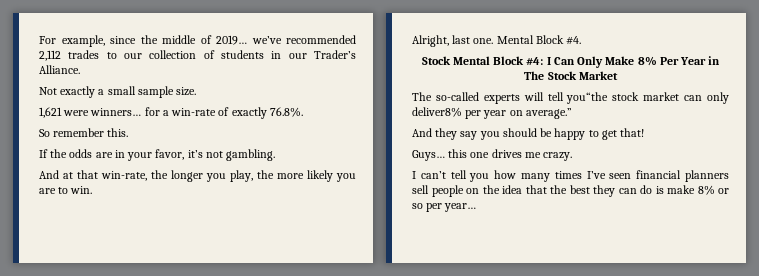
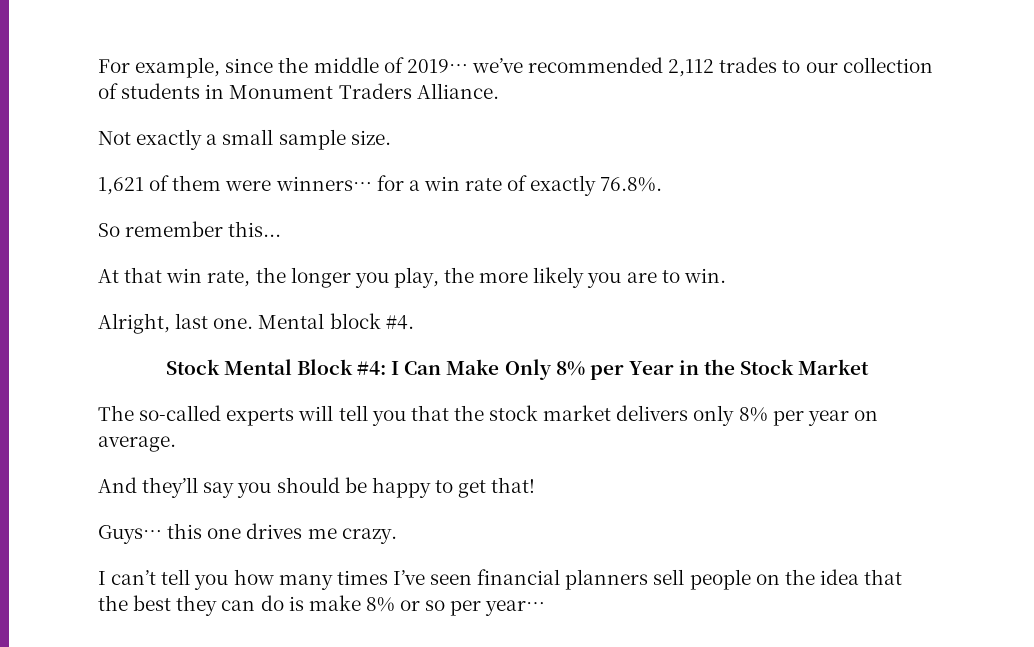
[288,50,356,59] our Trader’s -> [229,83,412,99] Monument Traders
(62, 112) none -> [149,175,222,191] of them
[171,108,217,116] win-rate -> [423,176,503,191] win rate
[107,128,129,137] [39,149,276,161] [39,170,147,181] this. // If the odds are in your favor, it’s not gambling. // And at that win-rate, -> [228,221,282,237] [98,267,251,287] this... // At that win rate,
[535,35,564,44] Block -> [329,313,381,329] block
[577,56,679,68] Only Make 8% Per -> [446,359,624,380] Make Only 8% per
[524,71,545,80] The -> [704,359,736,375] the
[566,92,729,104] [412,107,462,117] you“the stock market can only deliver8% -> [371,405,768,426] you that the stock market delivers only 8%
[525,108,572,119] [412,128,458,140] average.” // And they -> [98,436,176,452] [98,477,199,498] average. // And they’ll

